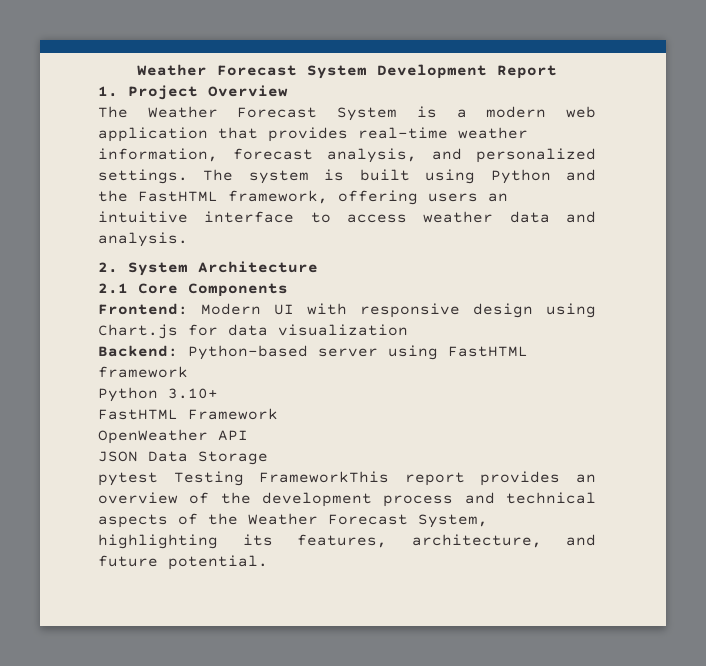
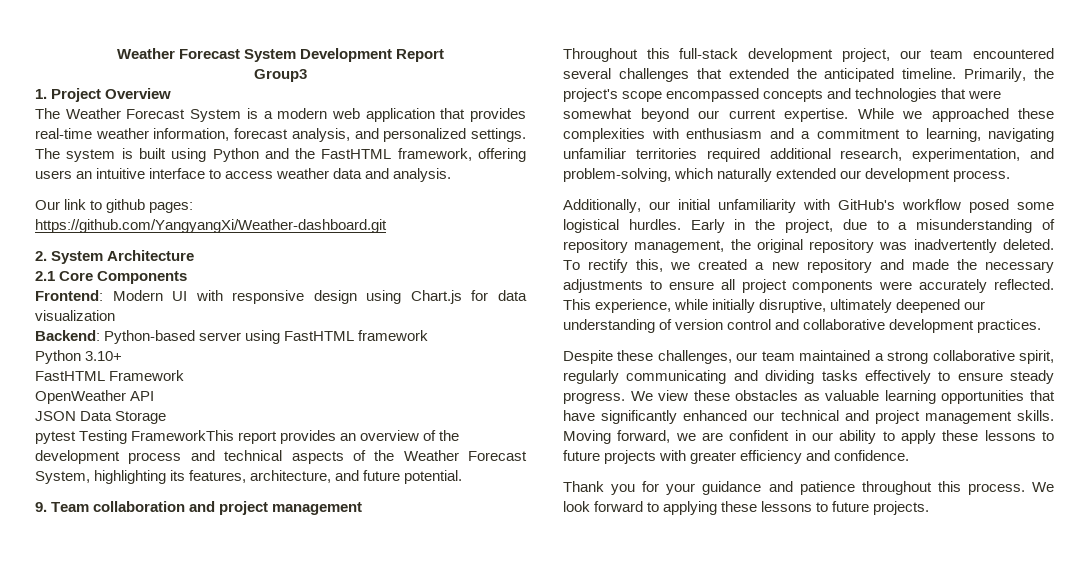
(557, 72) none -> [254,69,307,82] // Group3
(188, 239) none -> [35,199,194,213] [35,219,387,233] // Our link to github pages: https://github.com/YangyangXi/Weather-dashboard.git
(268, 562) none -> [35,501,363,515] [563,48,1054,62] [563,68,1054,82] [563,88,1002,102] [563,108,1054,122] [563,128,1054,142] [563,148,1054,162] [563,168,1011,182] [563,199,1054,213] [563,219,1055,233] [563,239,1054,253] [563,259,1054,273] [563,279,1054,293] [563,299,986,313] [563,319,1042,333] [563,350,1054,364] [563,370,1054,384] [563,390,1055,404] [563,410,1054,424] [563,430,1054,444] [563,450,910,464] [563,481,1054,495] [563,501,930,515] // 9. Team collaboration and project management // Throughout this full-stack development project, our team encountered several challenges that extended the anticipated timeline. Primarily, the project's scope encompassed concepts and technologies that were somewhat beyond our current expertise. While we approached these complexities with enthusiasm and a commitment to learning, navigating unfamiliar territories required additional research, experimentation, and problem-solving, which naturally extended our development process. // Additionally, our initial unfamiliarity with GitHub's workflow posed some logistical hurdles. Early in the project, due to a misunderstanding of repository management, the original repository was inadvertently deleted. To rectify this, we created a new repository and made the necessary adjustments to ensure all project components were accurately reflected. This experience, while initially disruptive, ultimately deepened our understanding of version control and collaborative development practices. // Despite these challenges, our team maintained a strong collaborative spirit, regularly communicating and dividing tasks effectively to ensure steady progress. We view these obstacles as valuable learning opportunities that have significantly enhanced our technical and project management skills. Moving forward, we are confident in our ability to apply these lessons to future projects with greater efficiency and confidence. // Thank you for your guidance and patience throughout this process. We look forward to applying these lessons to future projects.

